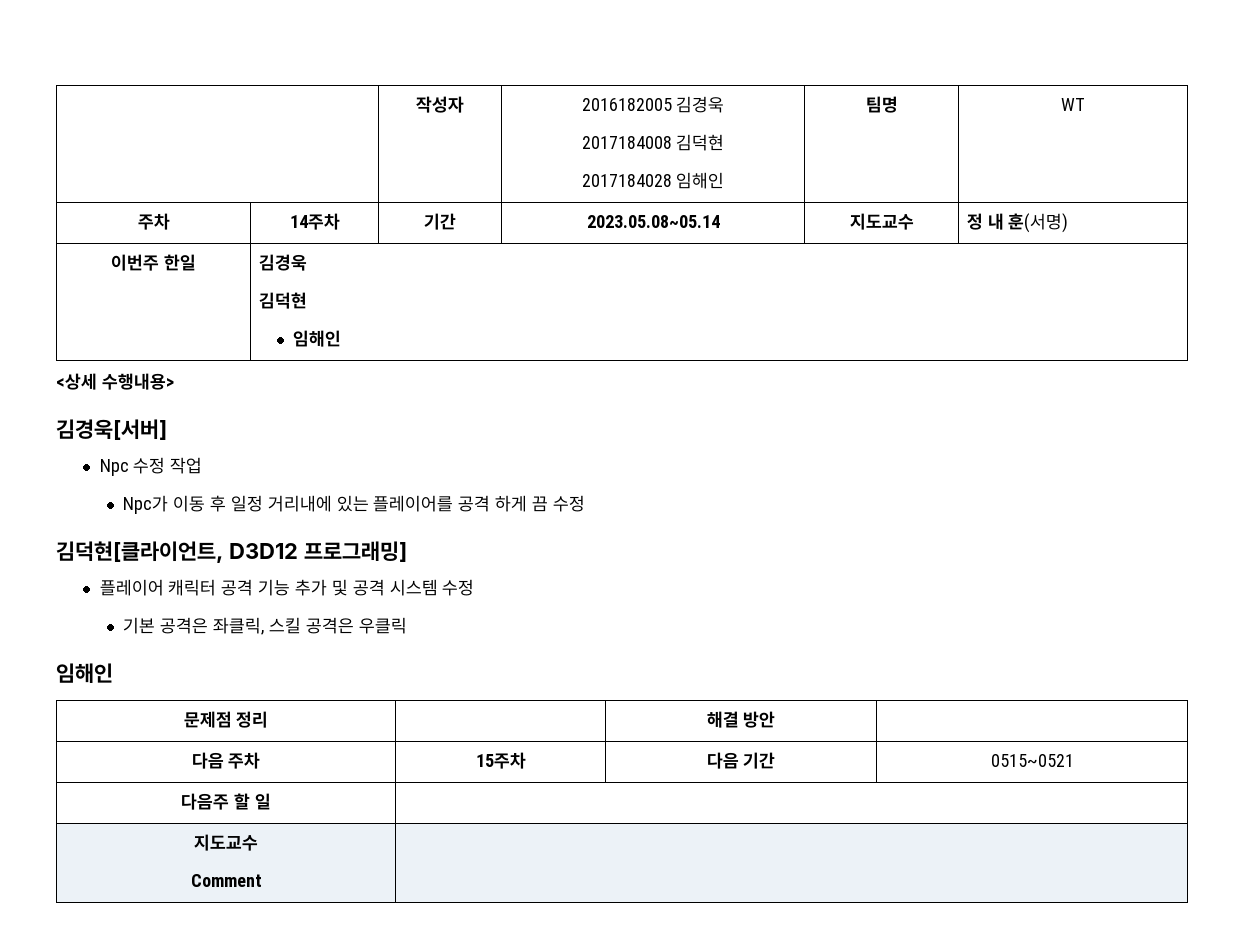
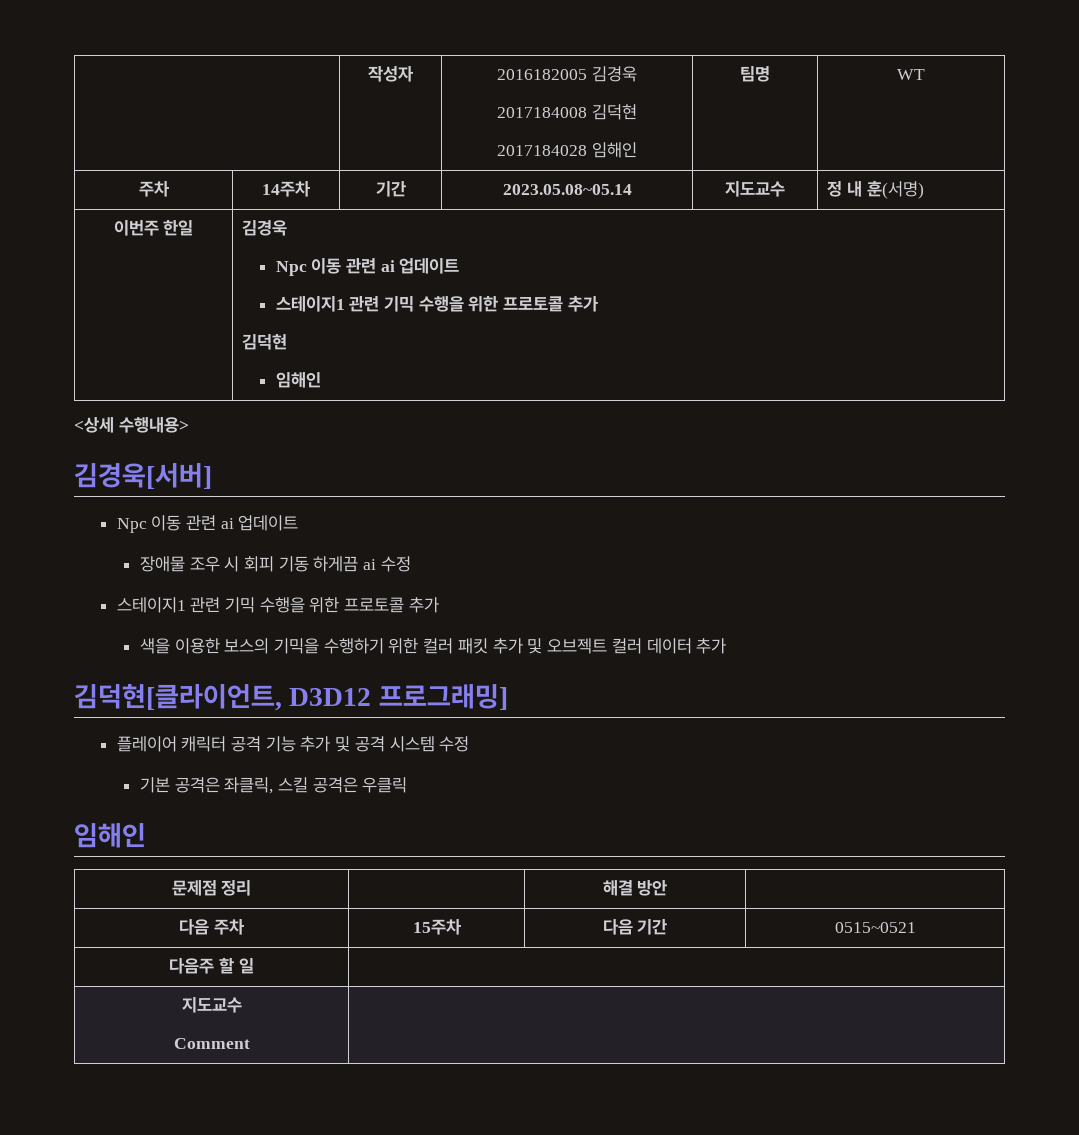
(307, 262) none -> [275,258,460,276] [275,296,598,312] // Npc 이동 관련 ai 업데이트 // 스테이지1 관련 기믹 수행을 위한 프로토콜 추가
[133,457,203,474] [123,495,585,514] 수정 작업 // Npc가 이동 후 일정 거리내에 있는 플레이어를 공격 하게 끔 수정 -> [151,515,299,531] [139,556,411,572] [116,597,439,613] [139,638,727,654] 이동 관련 ai 업데이트 // 장애물 조우 시 회피 기동 하게끔 ai 수정 // 스테이지1 관련 기믹 수행을 위한 프로토콜 추가 // 색을 이용한 보스의 기믹을 수행하기 위한 컬러 패킷 추가 및 오브젝트 컬러 데이터 추가

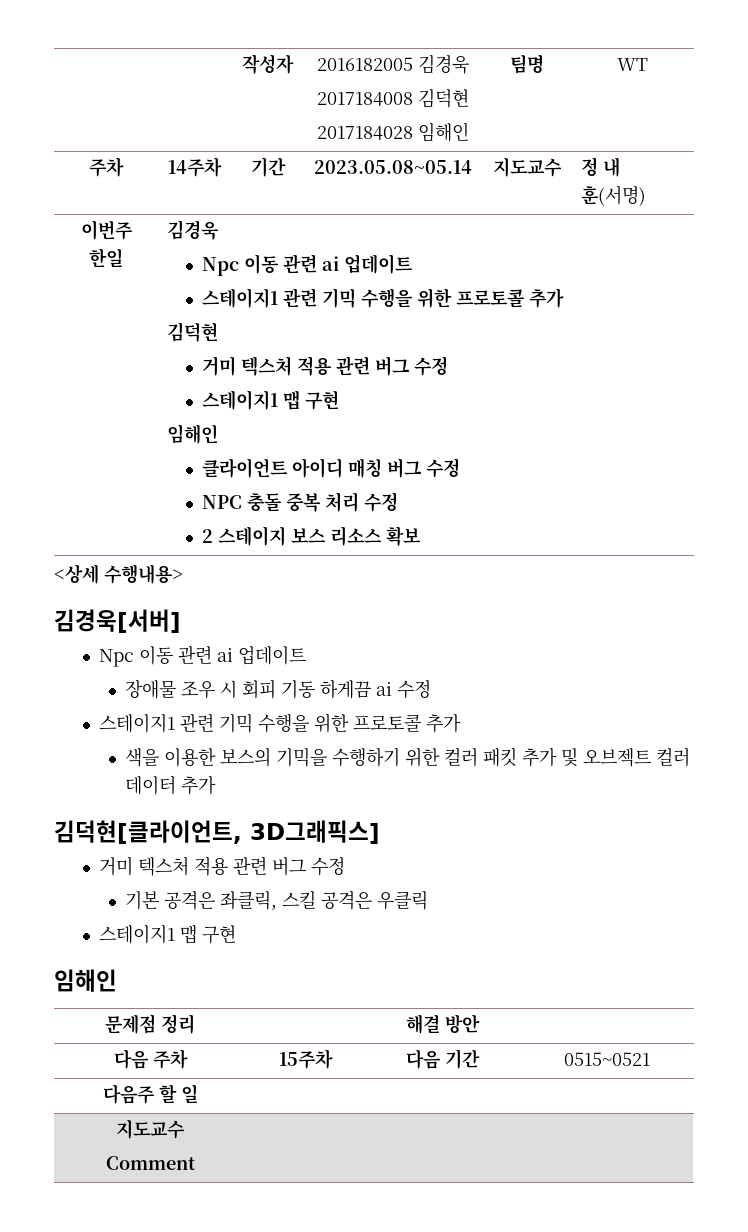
[275,372,321,388] 임해인 -> [202,356,449,376] [202,390,340,410] [167,424,219,444] [202,458,461,478] [202,492,399,512] [202,526,422,546] 거미 텍스처 적용 관련 버그 수정 // 스테이지1 맵 구현 // 임해인 // 클라이언트 아이디 매칭 버그 수정 // NPC 충돌 중복 처리 수정 // 2 스테이지 보스 리소스 확보
[289,684,508,710] [116,736,435,752] D3D12 프로그래밍] // 플레이어 캐릭터 공격 기능 추가 및 공격 시스템 -> [250,820,380,844] [99,856,307,876] 3D그래픽스] // 거미 텍스처 적용 관련 버그
(408, 785) none -> [99,924,237,944] // 스테이지1 맵 구현

